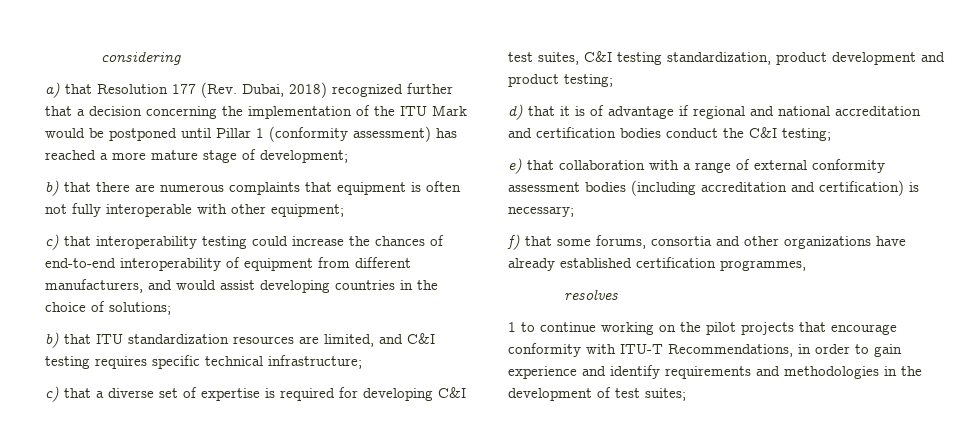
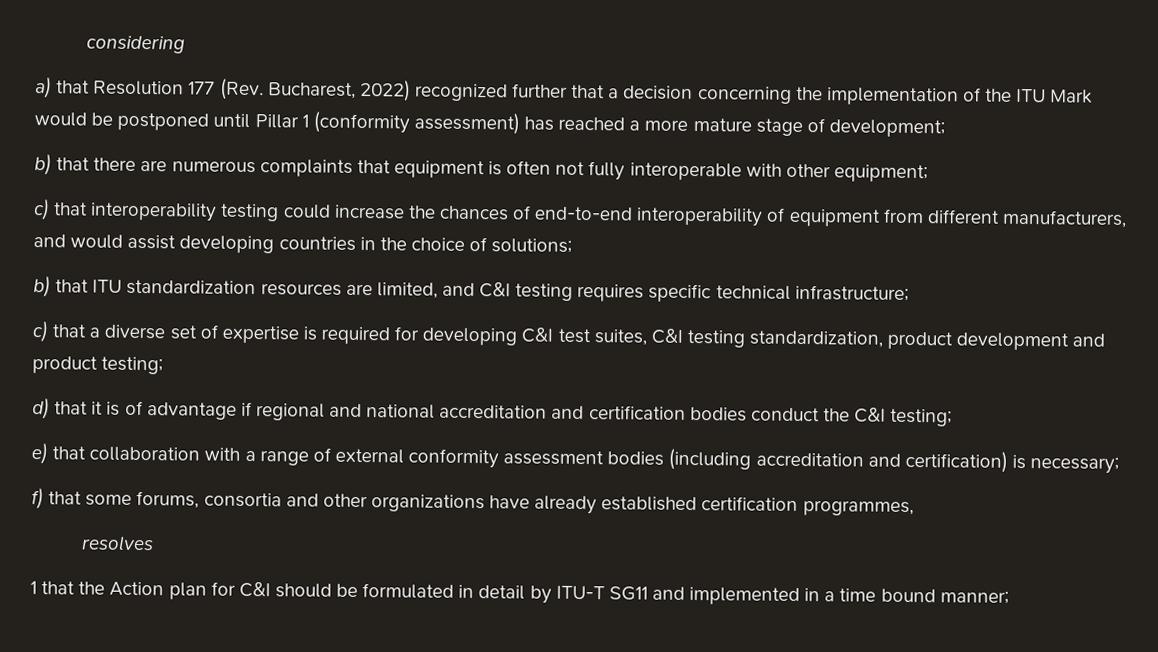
[242,82,327,98] Dubai, 2018) -> [267,79,411,102] Bucharest, 2022)
[521,322,897,335] [508,343,902,357] [508,365,922,379] [508,387,686,401] to continue working on the pilot projects that encourage conformity with ITU-T Recommendations, in order to gain experience and identify requirements and methodologies in the development of test suites; -> [41,581,1009,606] that the Action plan for C&I should be formulated in detail by ITU-T SG11 and implemented in a time bound manner;

